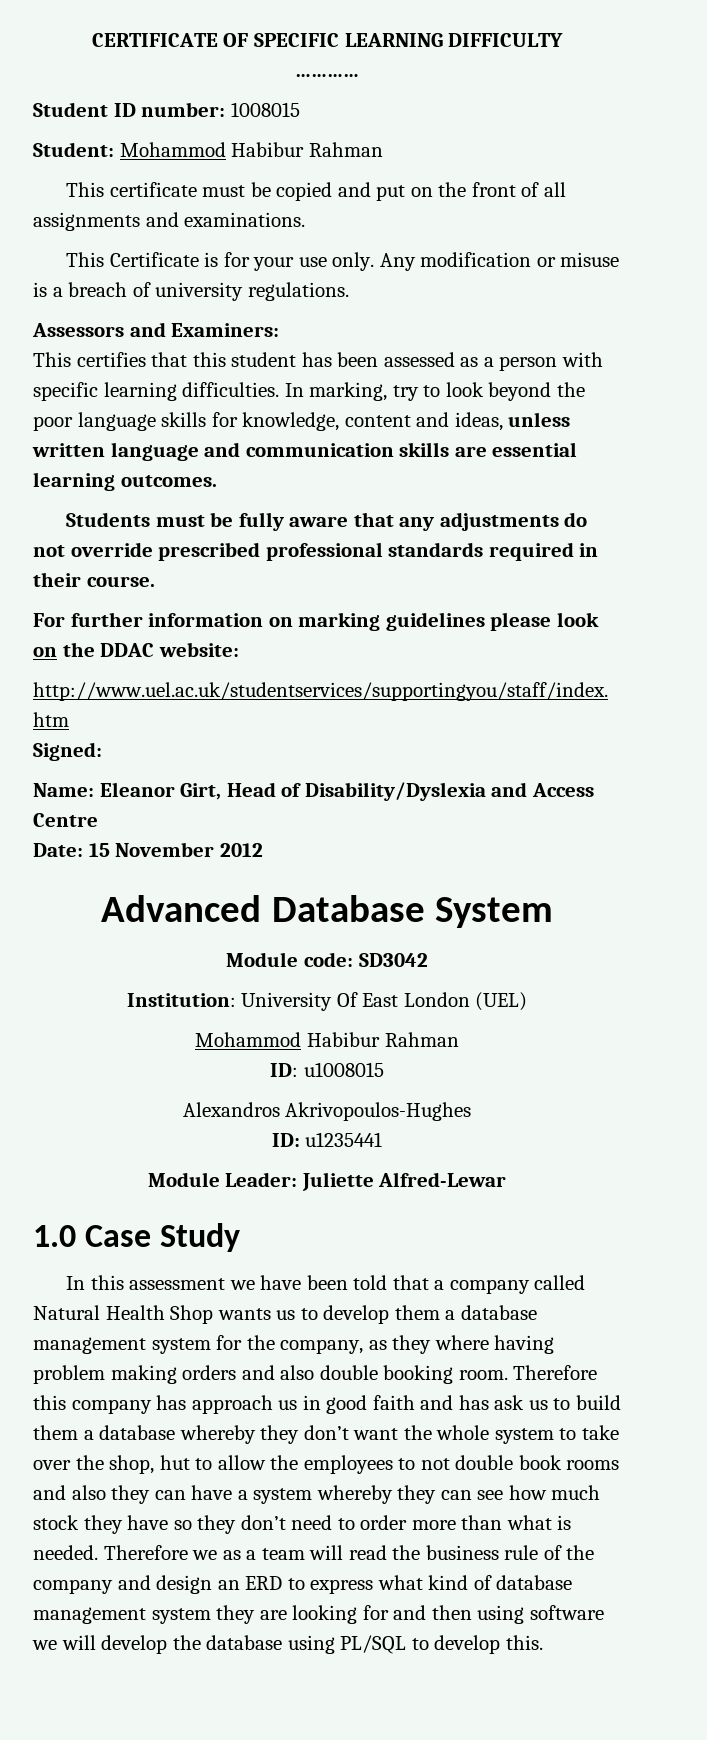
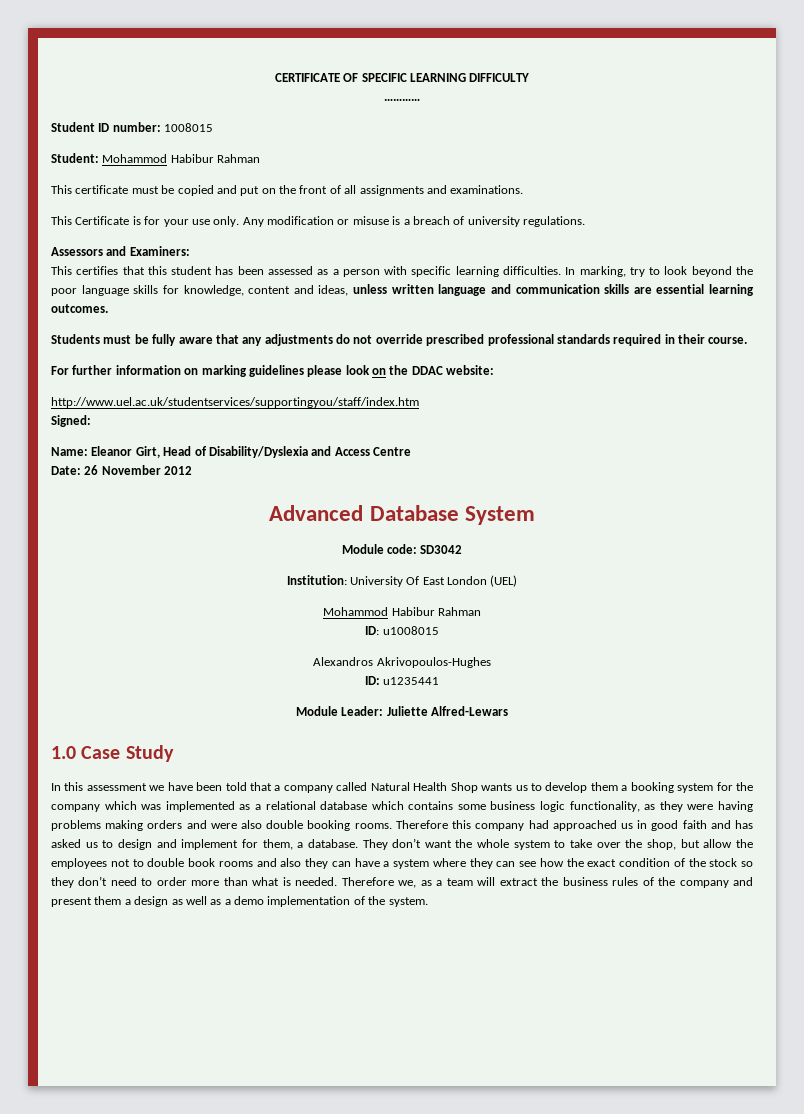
[88,843,110,857] 15 -> [84,465,99,475] 26
[378,1172,507,1187] Alfred-Lewar -> [431,706,509,716] Alfred-Lewars
[460,1305,537,1320] [33,1337,146,1354] database management -> [630,782,674,793] booking
[280,1335,555,1354] [33,1365,105,1384] company, as they where having problem -> [51,801,754,812] [51,820,101,831] company which was implemented as a relational database which contains some business logic functionality, as they were having problems
(275, 1372) none -> [210,823,237,829] were
[458,1370,508,1380] room. -> [354,823,392,829] rooms.
[156,1395,273,1414] has approach -> [528,820,617,831] had approached
[494,1395,621,1410] [33,1425,300,1444] ask us to build them a database whereby they -> [51,839,388,850] asked us to design and implement for them, a database. They
[159,1455,213,1470] hut to -> [680,839,700,848] but
[398,1458,450,1470] to not -> [110,859,144,867] not to
[316,1485,393,1504] whereby -> [432,858,466,867] where
[551,1485,601,1500] [33,1515,169,1534] much stock they have -> [566,858,738,867] the exact condition of the stock
[192,1550,218,1560] we -> [398,880,417,888] we,
[348,1545,387,1560] read -> [499,878,538,886] extract
[504,1545,539,1560] rule -> [612,877,639,886] rules
[156,1575,573,1594] [33,1605,604,1624] [32,1635,543,1654] design an ERD to express what kind of database management system they are looking for and then using software we will develop the database using PL/SQL to develop this. -> [51,896,428,907] present them a design as well as a demo implementation of the system.

